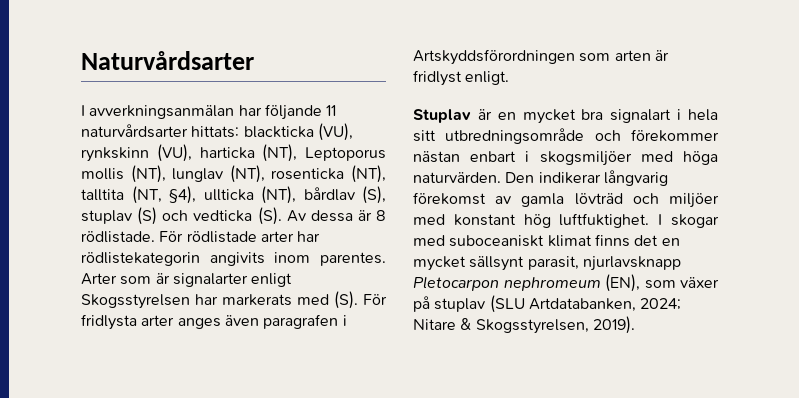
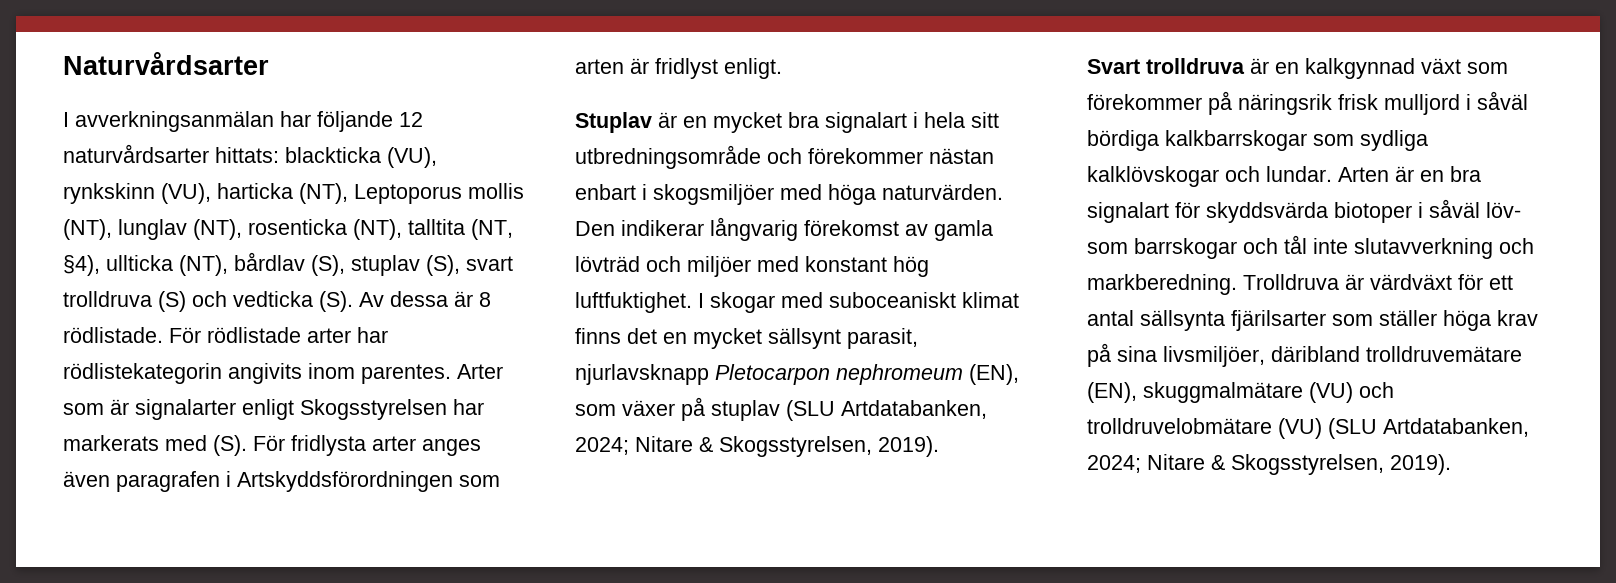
[326,105,337,116] 11 -> [399,112,423,127] 12
(132, 217) none -> [426,255,513,276] [63,291,152,307] (S), svart trolldruva
(635, 325) none -> [1087,58,1508,79] [1087,91,1528,115] [1087,130,1428,151] [1087,166,1481,187] [1087,199,1521,223] [1087,235,1534,259] [1087,274,1513,295] [1087,310,1538,331] [1087,343,1522,367] [1087,382,1394,403] [1087,418,1529,439] [1087,454,1451,475] // Svart trolldruva är en kalkgynnad växt som förekommer på näringsrik frisk mulljord i såväl bördiga kalkbarrskogar som sydliga kalklövskogar och lundar. Arten är en bra signalart för skyddsvärda biotoper i såväl löv- som barrskogar och tål inte slutavverkning och markberedning. Trolldruva är värdväxt för ett antal sällsynta fjärilsarter som ställer höga krav på sina livsmiljöer, däribland trolldruvemätare (EN), skuggmalmätare (VU) och trolldruvelobmätare (VU) (SLU Artdatabanken, 2024; Nitare & Skogsstyrelsen, 2019).

